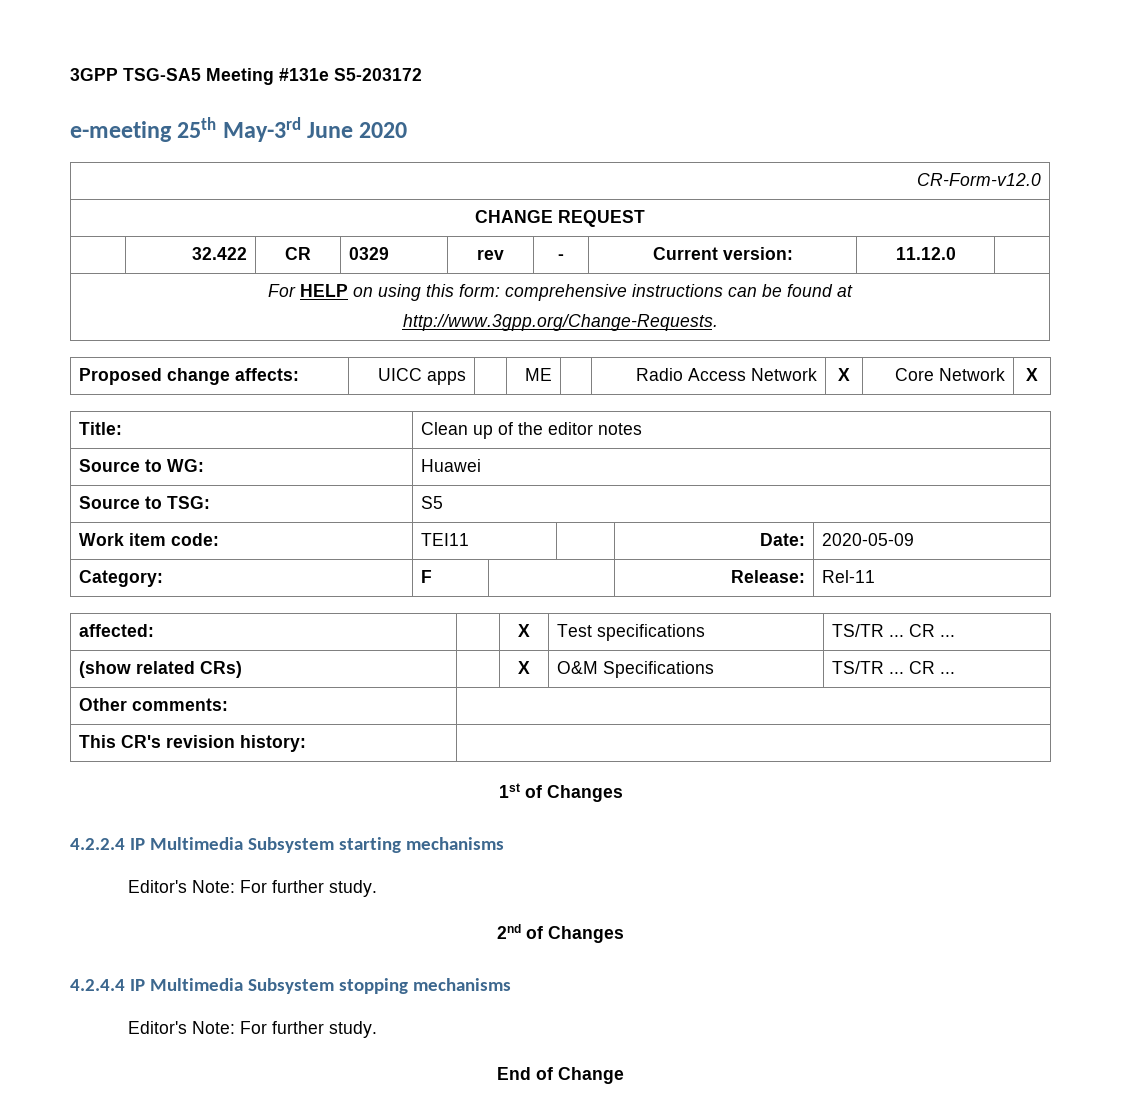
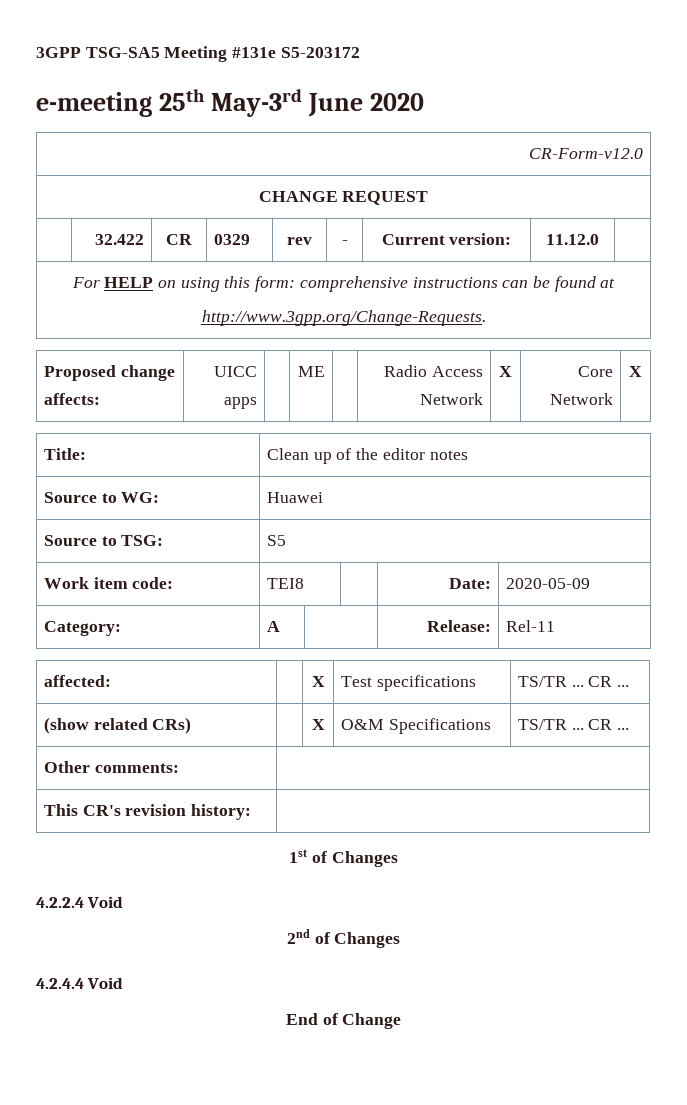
[421,533,470,546] TEI11 -> [266,578,304,589] TEI8
[421,570,433,583] F -> [266,621,280,632] A
[129,837,504,853] [128,880,378,897] [497,924,624,943] [70,978,511,994] [128,1021,378,1038] IP Multimedia Subsystem starting mechanisms // Editor's Note: For further study. // 2nd of Changes // 4.2.4.4 IP Multimedia Subsystem stopping mechanisms // Editor's Note: For further study. -> [87,896,124,908] [286,929,401,948] [36,977,124,989] Void // 2nd of Changes // 4.2.4.4 Void

